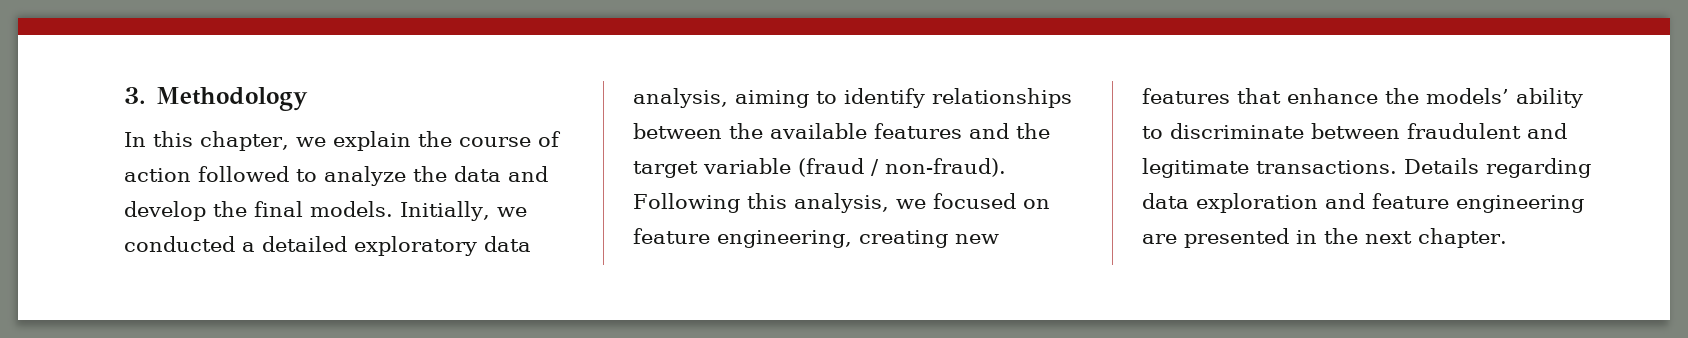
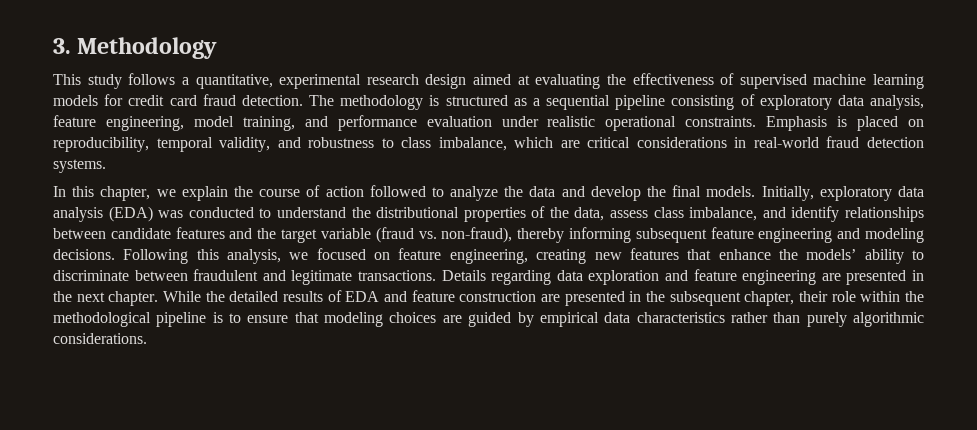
(308, 99) none -> [53,73,924,89] [53,94,924,110] [53,115,925,131] [53,136,924,152] [53,159,106,173] // This study follows a quantitative, experimental research design aimed at evaluating the effectiveness of supervised machine learning models for credit card fraud detection. The methodology is structured as a sequential pipeline consisting of exploratory data analysis, feature engineering, model training, and performance evaluation under realistic operational constraints. Emphasis is placed on reproducibility, temporal validity, and robustness to class imbalance, which are critical considerations in real-world fraud detection systems.
[496,207,527,217] [124,236,531,256] [633,88,837,108] we conducted a detailed exploratory data analysis, aiming to -> [819,186,924,201] [53,206,786,222] exploratory data analysis (EDA) was conducted to understand the distributional properties of the data, assess class imbalance, and
[729,123,867,139] the available -> [110,228,171,239] candidate
[871,158,1006,177] / non-fraud). -> [418,227,924,243] [53,249,115,260] vs. non-fraud), thereby informing subsequent feature engineering and modeling decisions.
(1507, 238) none -> [163,290,924,306] [53,312,925,327] [53,333,147,344] While the detailed results of EDA and feature construction are presented in the subsequent chapter, their role within the methodological pipeline is to ensure that modeling choices are guided by empirical data characteristics rather than purely algorithmic considerations.

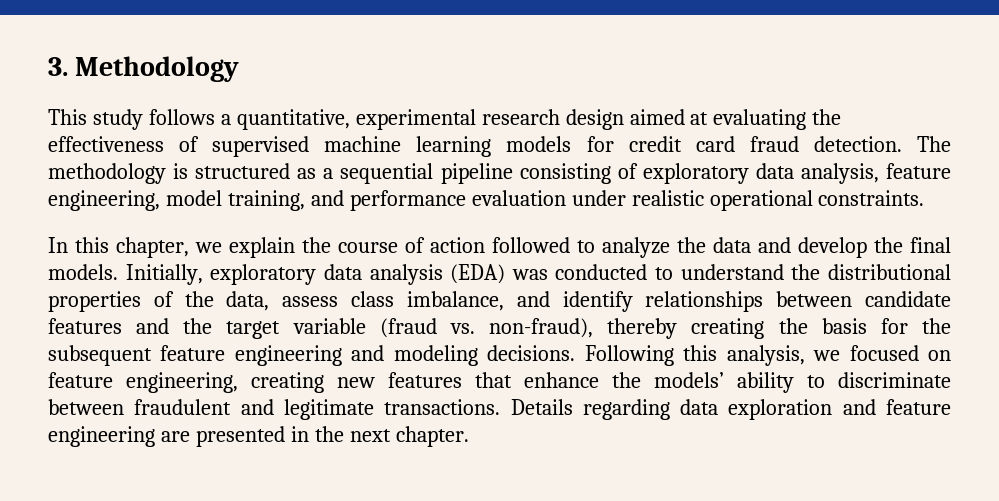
[766,116,925,131] [53,136,924,152] [53,159,106,173] Emphasis is placed on reproducibility, temporal validity, and robustness to class imbalance, which are critical considerations in real-world fraud detection systems. -> (925, 198) none
[568,227,631,243] informing -> [691,318,952,339] creating the basis for the
[163,290,924,306] [53,312,925,327] [53,333,147,344] While the detailed results of EDA and feature construction are presented in the subsequent chapter, their role within the methodological pipeline is to ensure that modeling choices are guided by empirical data characteristics rather than purely algorithmic considerations. -> (469, 436) none

